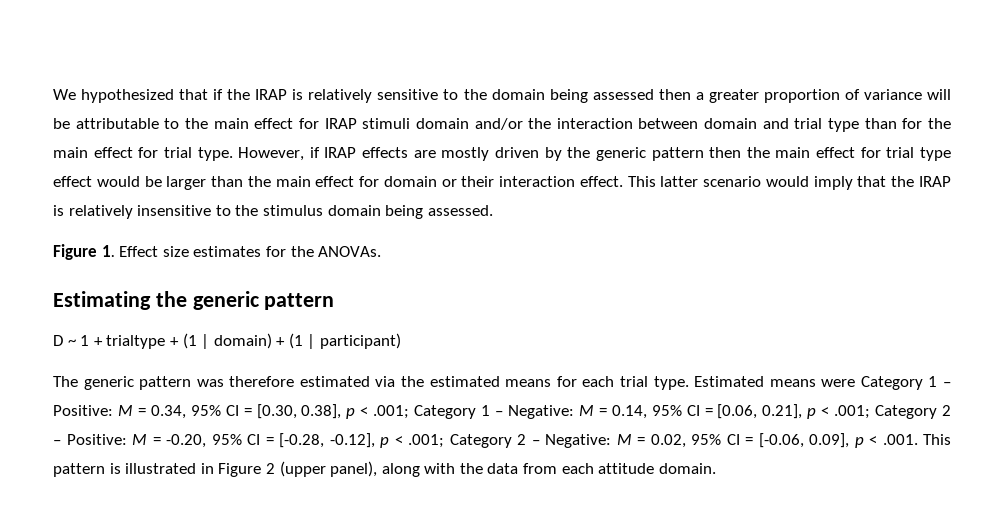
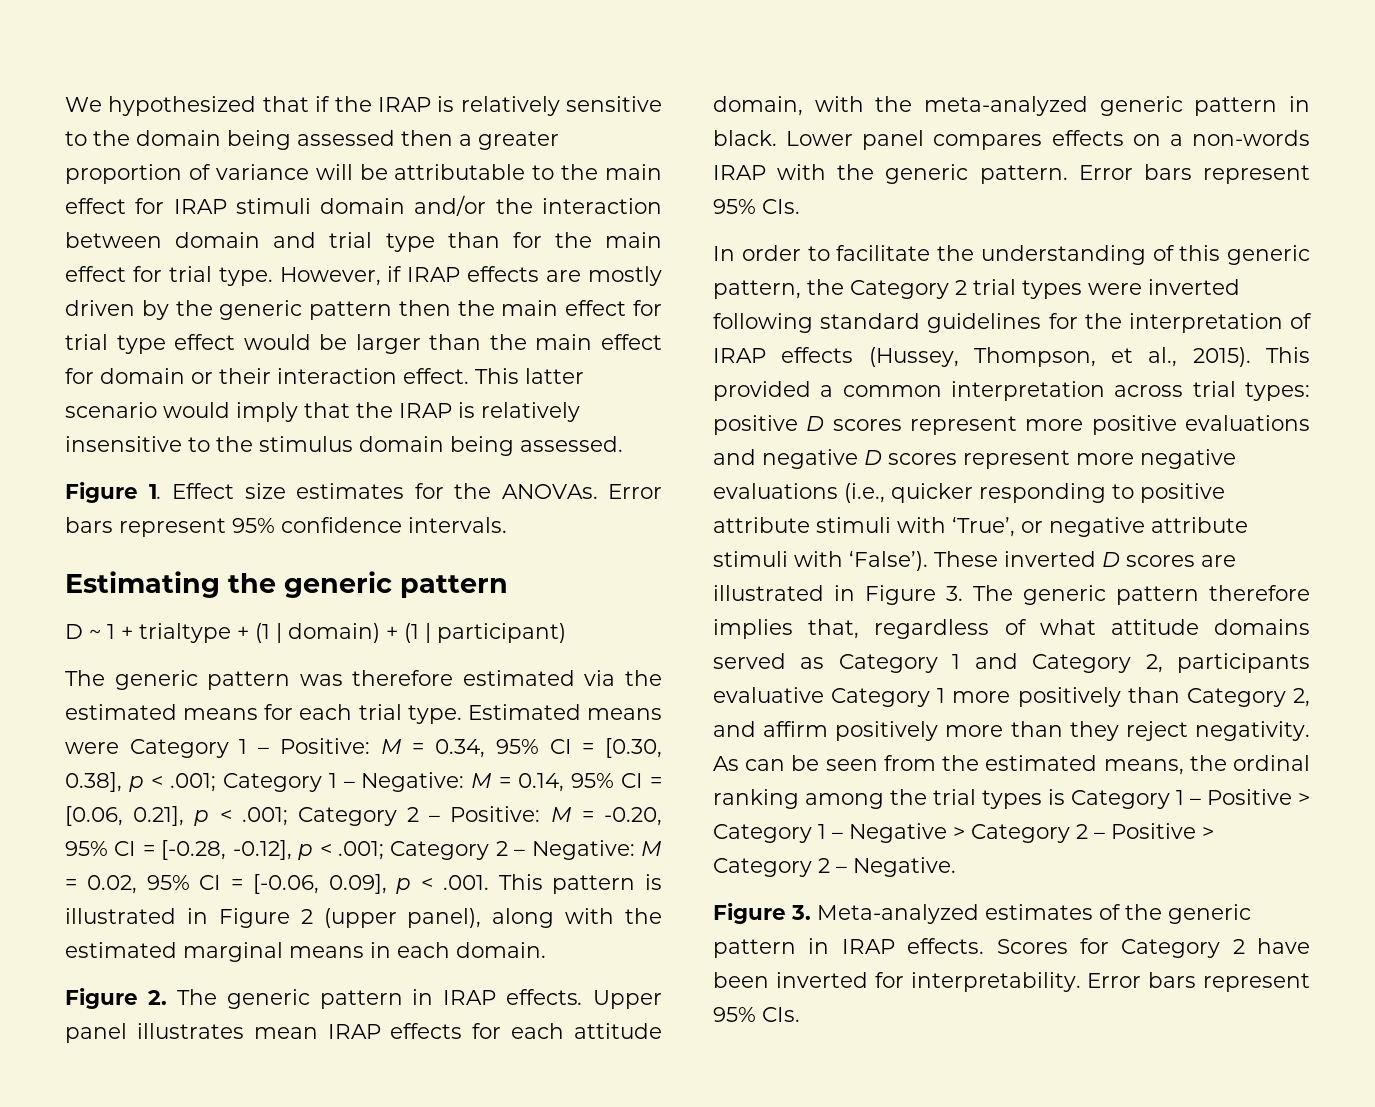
(382, 251) none -> [608,484,662,499] [65,517,507,537] Error bars represent 95% confidence intervals.
[487,463,716,474] data from each attitude domain. -> [65,942,546,962] [65,988,662,1009] [65,1023,662,1043] [713,96,1310,116] [713,130,1310,150] [713,164,1310,184] [713,199,800,214] [713,245,1310,265] [713,279,1240,299] [713,313,1312,333] [713,347,1310,367] [713,381,1310,401] [713,415,1310,435] [713,449,1236,469] [713,483,1225,503] [713,517,1248,537] [713,551,1236,571] [713,585,1310,605] [713,619,1310,639] [713,653,1310,673] [713,687,1310,707] [713,721,1310,741] [713,755,1310,775] [713,789,1310,809] [713,823,1214,843] [713,857,956,877] [713,903,1251,924] [713,938,1310,958] [713,972,1310,992] [713,1007,800,1022] estimated marginal means in each domain. // Figure 2. The generic pattern in IRAP effects. Upper panel illustrates mean IRAP effects for each attitude domain, with the meta-analyzed generic pattern in black. Lower panel compares effects on a non-words IRAP with the generic pattern. Error bars represent 95% CIs. // In order to facilitate the understanding of this generic pattern, the Category 2 trial types were inverted following standard guidelines for the interpretation of IRAP effects (Hussey, Thompson, et al., 2015). This provided a common interpretation across trial types: positive D scores represent more positive evaluations and negative D scores represent more negative evaluations (i.e., quicker responding to positive attribute stimuli with ‘True’, or negative attribute stimuli with ‘False’). These inverted D scores are illustrated in Figure 3. The generic pattern therefore implies that, regardless of what attitude domains served as Category 1 and Category 2, participants evaluative Category 1 more positively than Category 2, and affirm positively more than they reject negativity. As can be seen from the estimated means, the ordinal ranking among the trial types is Category 1 – Positive > Category 1 – Negative > Category 2 – Positive > Category 2 – Negative. // Figure 3. Meta-analyzed estimates of the generic pattern in IRAP effects. Scores for Category 2 have been inverted for interpretability. Error bars represent 95% CIs.

